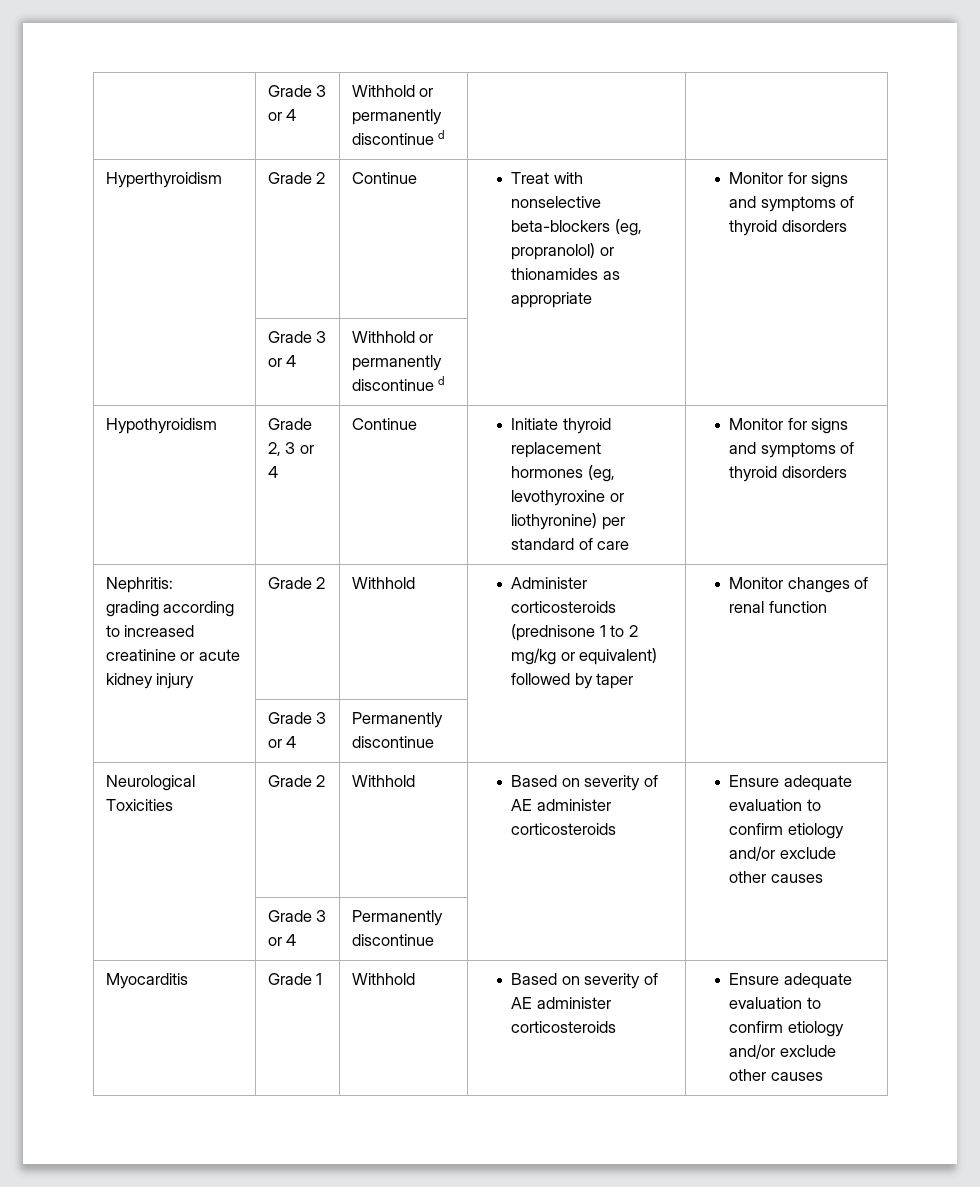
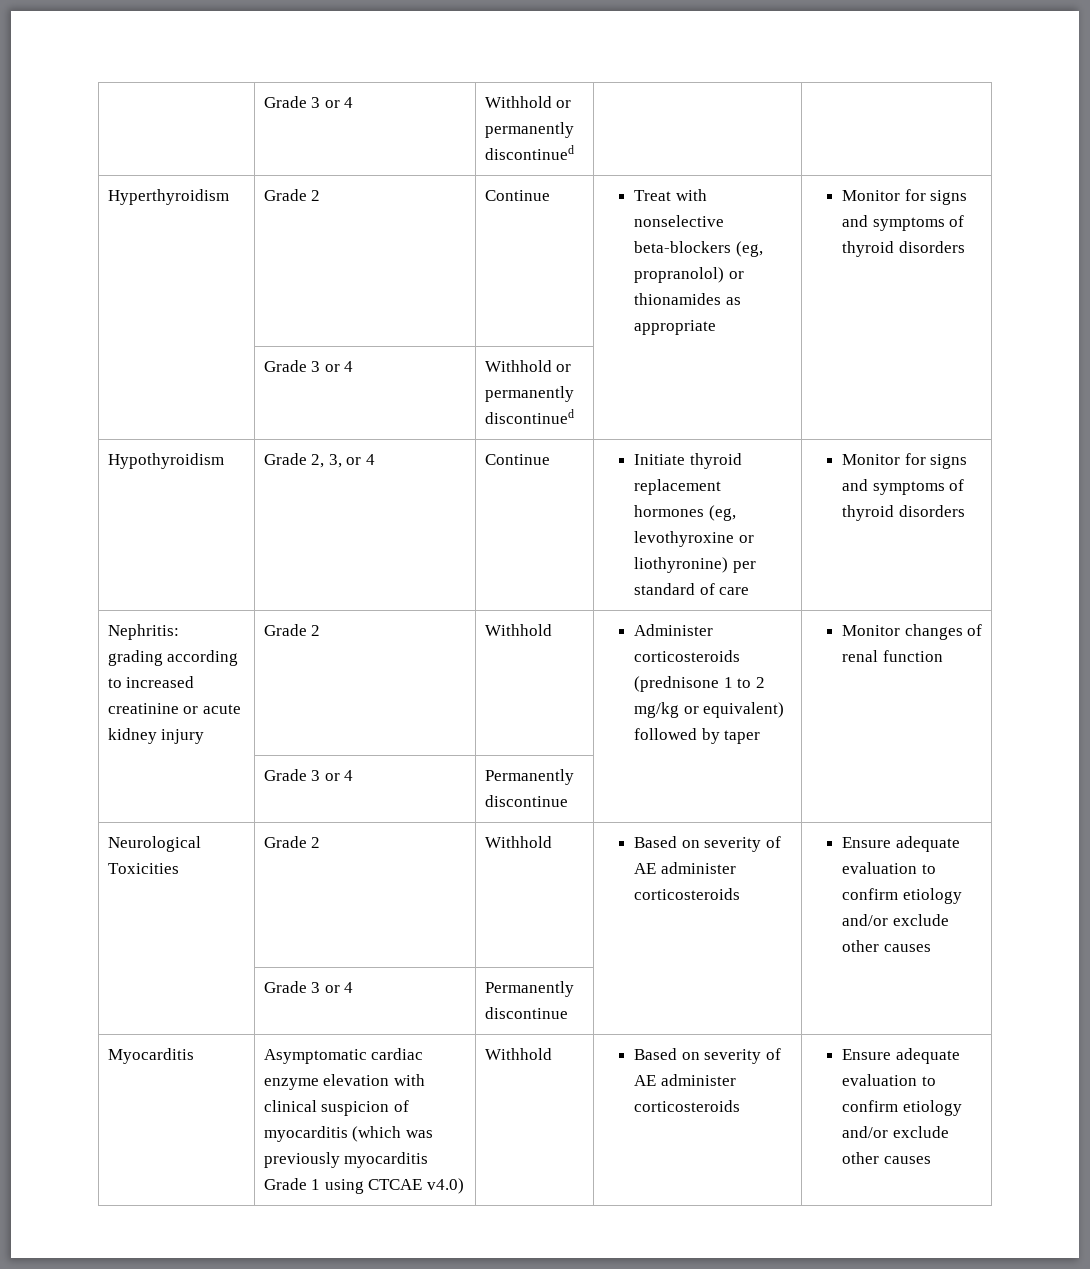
[268,85,327,97] [268,109,297,121] [352,85,434,97] [352,109,443,125] [352,130,446,145] | Grade 3 or 4 | Withhold or permanently discontinue d -> [263,96,354,108] [484,96,572,108] [484,122,574,138] [484,145,574,160] | Grade 3 or 4 | Withhold or permanently discontinued
[352,376,446,391] discontinue d -> [484,409,574,424] discontinued
[285,442,296,454] 3 -> [328,454,342,468] 3,
(189, 981) none -> [263,1048,424,1064] [263,1074,425,1090] [263,1100,409,1116] [263,1126,433,1142] [263,1152,429,1168] Asymptomatic cardiac enzyme elevation with clinical suspicion of myocarditis (which was previously myocarditis
(323, 979) none -> [324,1178,464,1194] using CTCAE v4.0)

